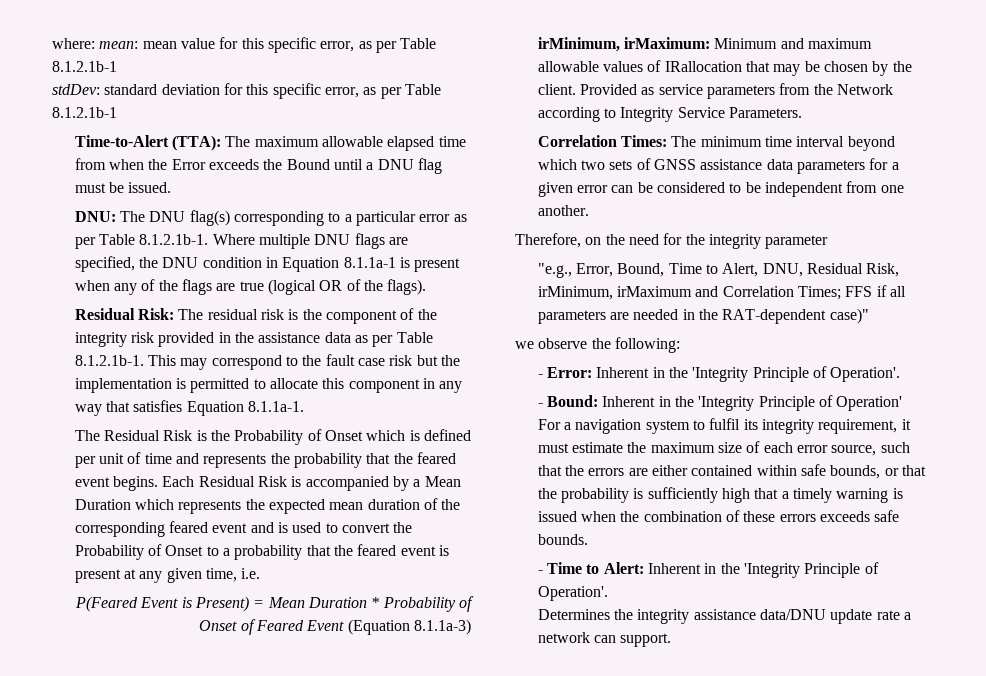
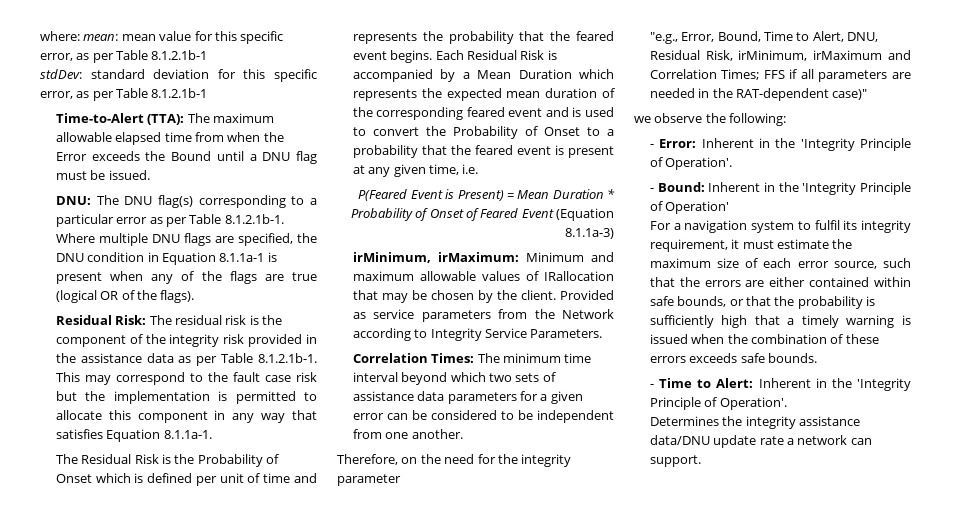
[654,159,697,170] GNSS -> (556, 377) none

